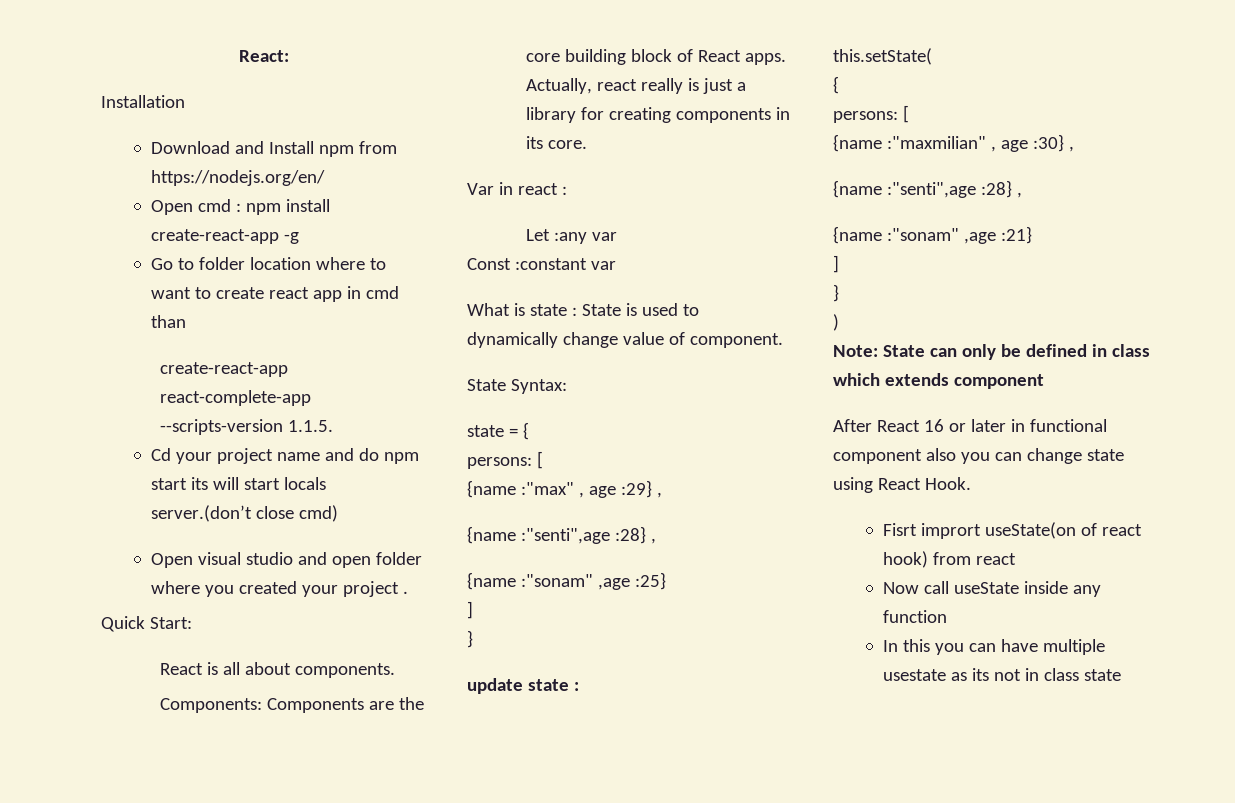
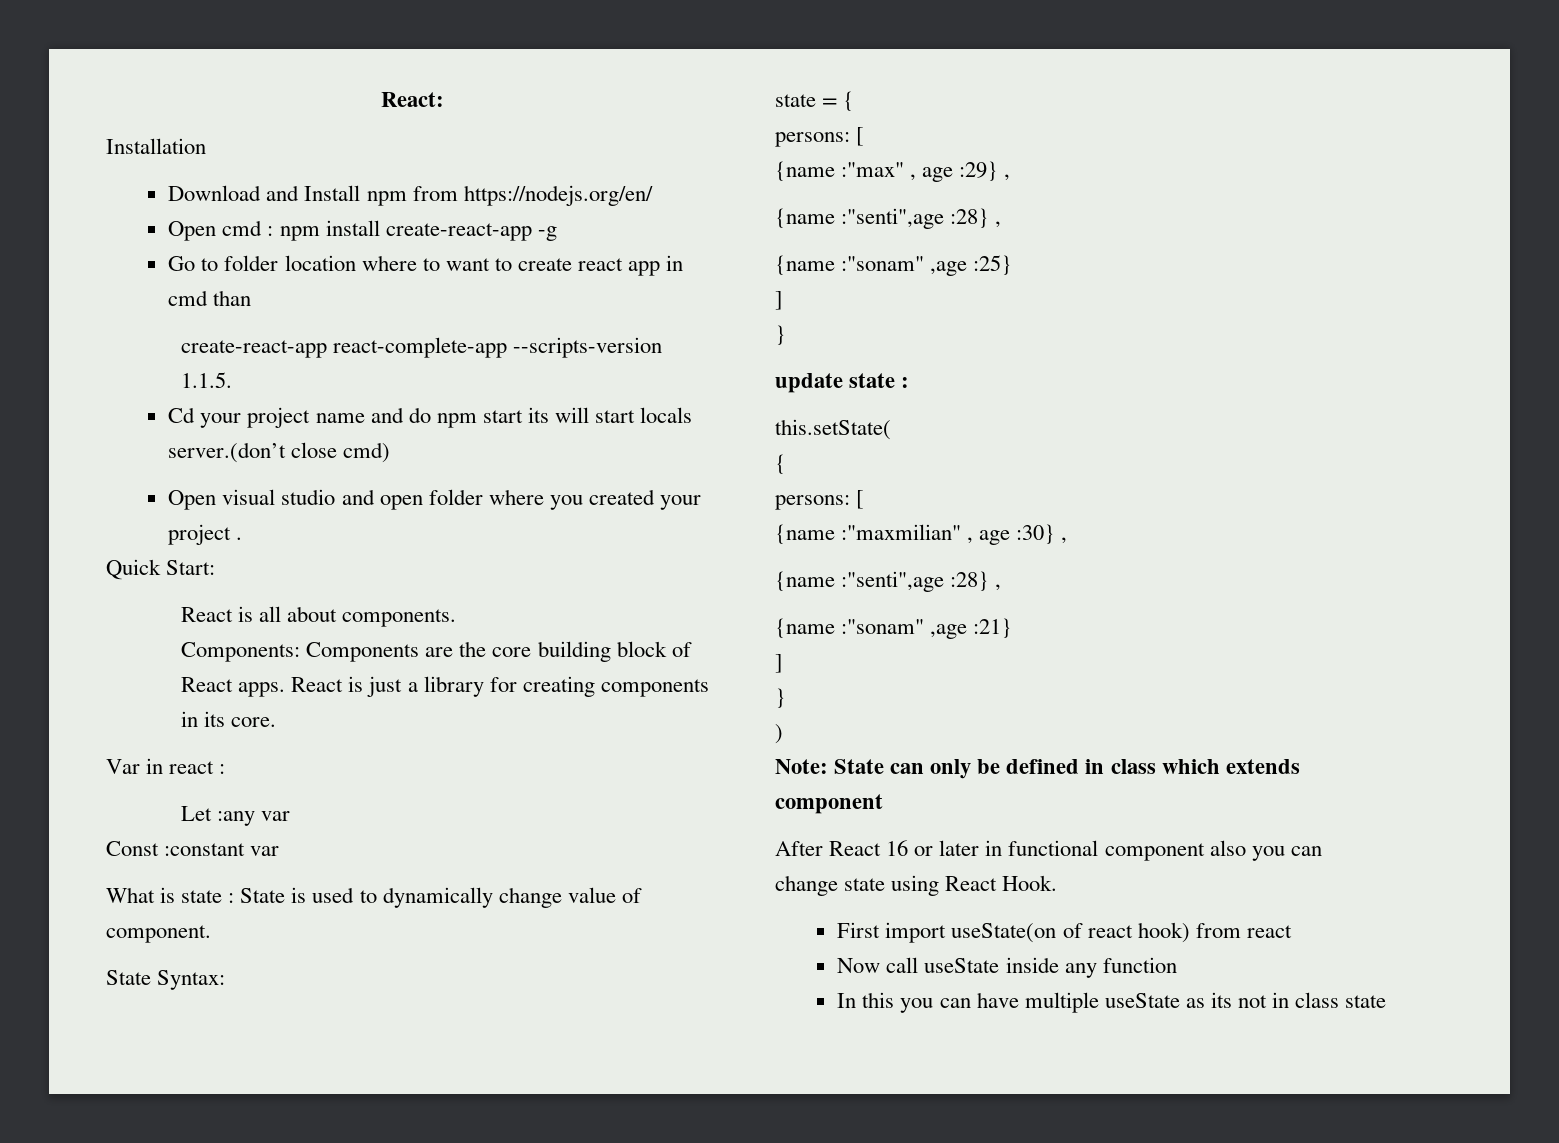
[525,78,683,94] Actually, react really -> [291,677,344,692] React
[882,523,981,539] Fisrt imprort -> [837,922,947,943] First import
[882,669,946,681] usestate -> [1104,993,1180,1008] useState

